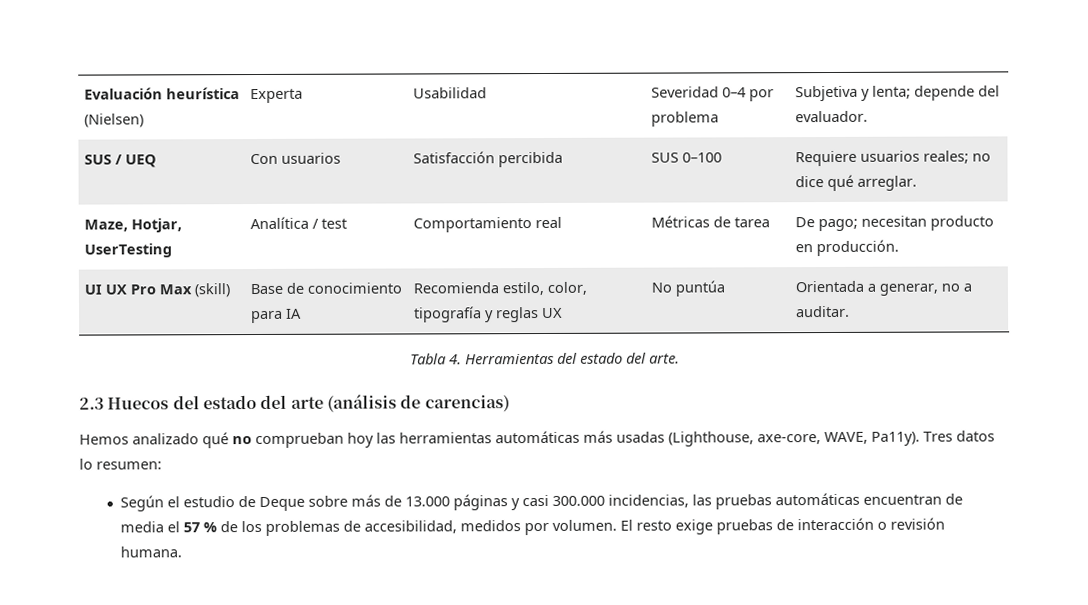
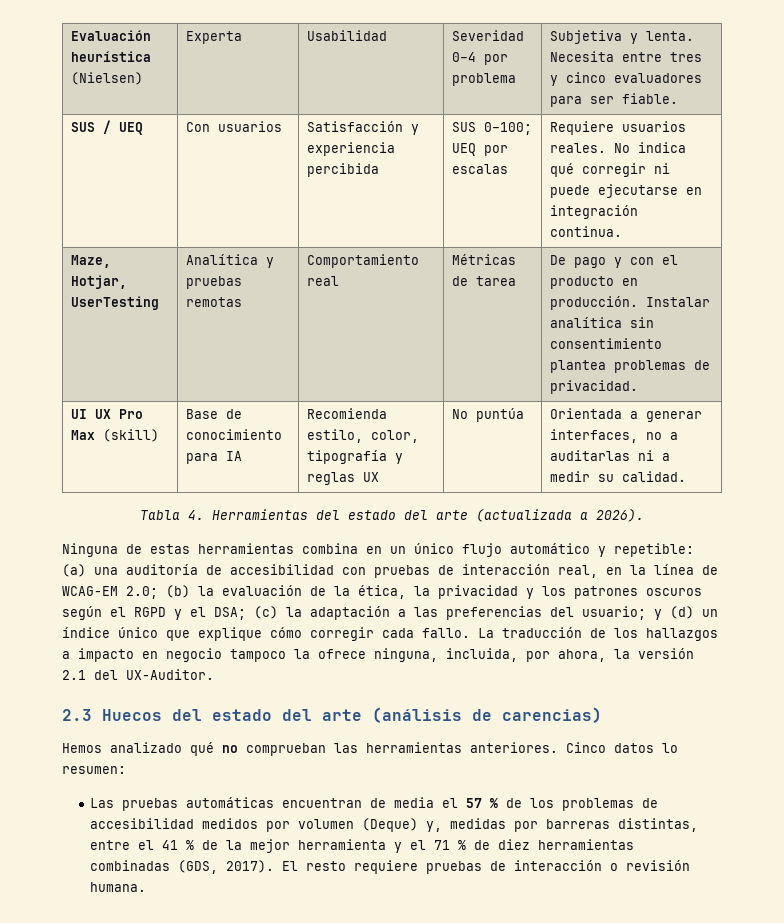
[871,85,1000,101] [794,110,868,123] lenta; depende del evaluador. -> [646,31,695,41] [550,51,703,62] [550,72,703,86] [550,93,679,107] lenta. Necesita entre tres y cinco evaluadores para ser fiable.
(495, 157) none -> [411,124,420,135] [307,142,396,156] y experiencia
[681,152,722,163] [794,150,991,167] [794,174,917,192] 0–100 | Requiere usuarios reales; no dice qué arreglar. -> [484,122,533,135] [452,143,509,156] [452,164,509,174] [550,121,687,135] [550,142,687,153] [550,163,671,177] [550,184,703,198] [550,205,639,219] [550,226,623,237] 0–100; UEQ por escalas | Requiere usuarios reales. No indica qué corregir ni puede ejecutarse en integración continua.
[311,218,347,229] / test -> [266,257,275,268] [186,276,243,289] [186,297,243,307] y pruebas remotas
[817,215,927,232] pago; necesitan -> [574,255,679,268] pago y con el
(899, 248) none -> [646,297,711,307] [550,317,655,328] [550,338,663,349] [550,360,711,373] [550,380,639,394] Instalar analítica sin consentimiento plantea problemas de privacidad.
[878,283,972,296] [795,305,850,318] generar, no a auditar. -> [646,411,703,422] [550,429,679,443] [550,450,671,461] [550,471,687,482] generar interfaces, no a auditarlas ni a medir su calidad.
[648,353,680,364] arte. -> [436,509,644,522] [62,543,694,557] [62,564,718,578] [62,585,702,599] [62,606,718,620] [62,627,718,641] [62,648,694,662] [62,669,214,680] arte (actualizada a 2026). // Ninguna de estas herramientas combina en un único flujo automático y repetible: (a) una auditoría de accesibilidad con pruebas de interacción real, en la línea de WCAG-EM 2.0; (b) la evaluación de la ética, la privacidad y los patrones oscuros según el RGPD y el DSA; (c) la adaptación a las preferencias del usuario; y (d) un índice único que explique cómo corregir cada fallo. La traducción de los hallazgos a impacto en negocio tampoco la ofrece ninguna, incluida, por ahora, la versión 2.1 del UX-Auditor.
[347,432,374,448] hoy -> (326, 749) none
[495,430,995,447] [79,458,162,470] [120,494,713,512] automáticas más usadas (Lighthouse, axe-core, WAVE, Pa11y). Tres datos lo resumen: // Según el estudio de Deque sobre más de 13.000 páginas y casi 300.000 incidencias, las -> [470,742,678,753] [62,766,126,774] [90,798,115,808] anteriores. Cinco datos lo resumen: // Las
[364,520,458,534] accesibilidad, -> [90,818,195,829] accesibilidad
[552,519,618,531] volumen. -> [298,818,699,832] [90,839,635,853] [90,860,275,874] volumen (Deque) y, medidas por barreras distintas, entre el 41 % de la mejor herramienta y el 71 % de diez herramientas combinadas (GDS, 2017).
[675,519,714,535] exige -> [354,860,419,874] requiere

